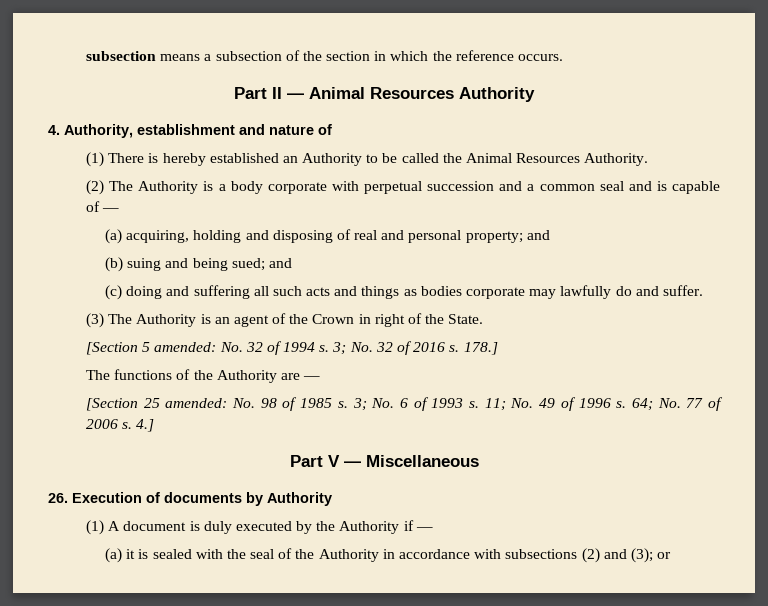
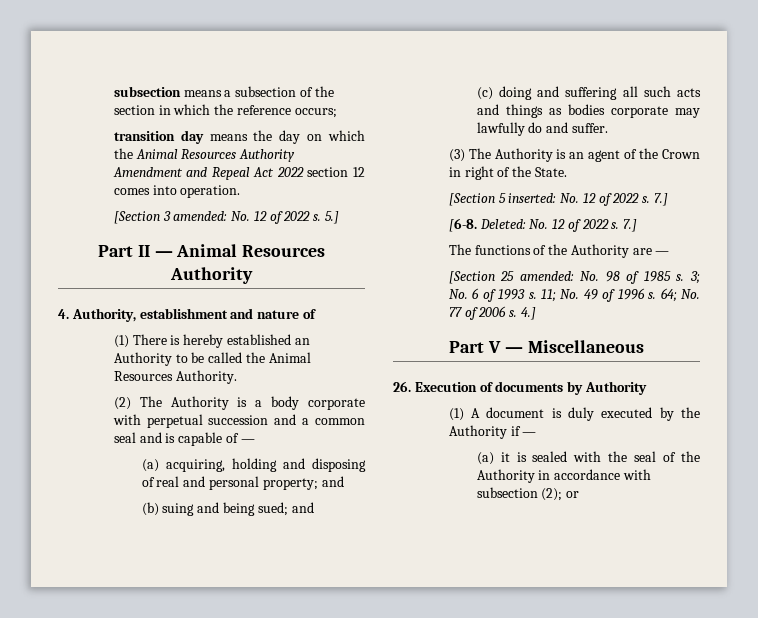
[518,54,564,61] occurs. -> [294,108,337,118] [113,130,365,144] [113,148,296,162] [112,167,365,180] [113,185,241,198] [113,211,340,224] occurs; // transition day means the day on which the Animal Resources Authority Amendment and Repeal Act 2022 section 12 comes into operation. // [Section 3 amended: No. 12 of 2022 s. 5.]
[154,341,498,355] amended: No. 32 of 1994 s. 3; No. 32 of 2016 s. 178.] -> [508,193,669,206] [448,218,638,232] inserted: No. 12 of 2022 s. 7.] // [6-8. Deleted: No. 12 of 2022 s. 7.]
[505,548,653,563] subsections (2) and (3); -> [476,487,563,501] subsection (2);

